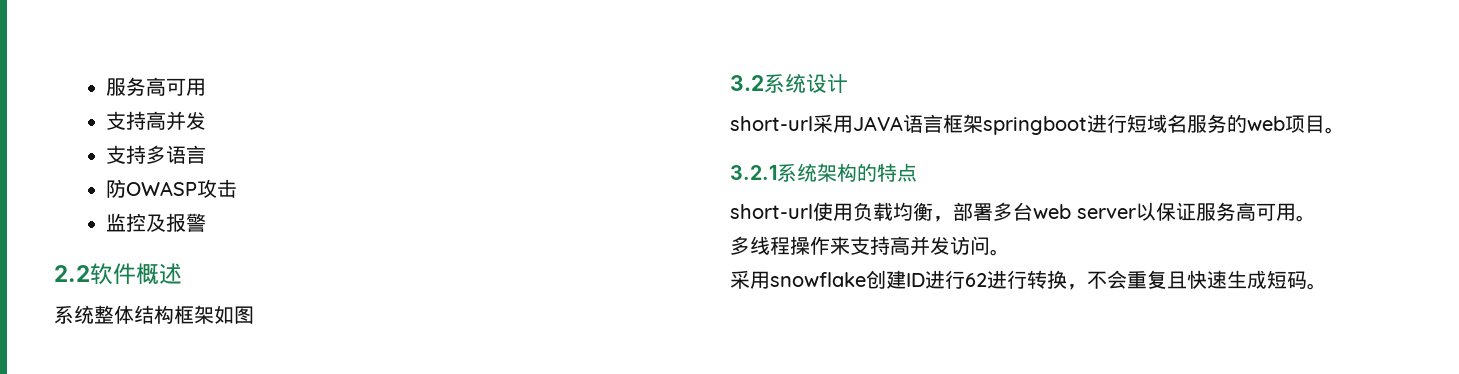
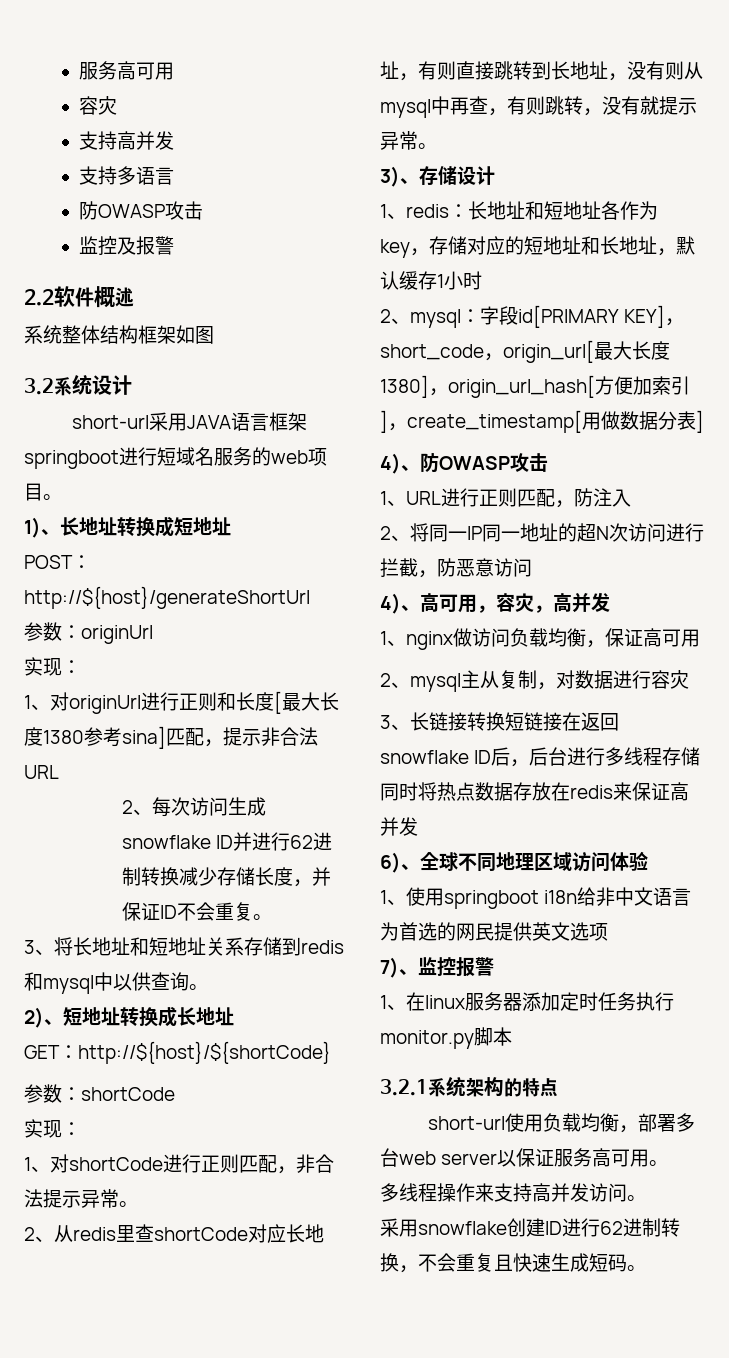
[105,77,206,96] 服务高可用 -> [78,61,174,80] [78,96,117,115] 服务高可用 // 容灾
(1345, 130) none -> [24,516,231,538] [24,555,91,569] [24,586,310,609] [24,622,153,644] [24,657,81,676] [24,691,339,714] [24,726,318,749] [24,765,59,779] [121,797,266,817] [121,832,332,851] [121,867,331,887] [121,902,272,921] [24,937,344,956] [24,972,208,994] [24,1006,234,1028] [24,1041,331,1064] [24,1084,175,1103] [24,1119,81,1138] [24,1154,334,1174] [24,1189,138,1208] [24,1224,324,1243] [380,61,703,81] [380,96,697,118] [380,131,437,150] [380,166,495,187] [380,201,658,220] [380,236,695,258] [380,271,482,290] [380,305,685,328] [380,340,670,363] [380,375,690,398] [380,410,704,433] [380,453,548,474] [380,488,631,508] [380,523,704,542] [380,558,532,578] [380,592,610,614] [380,628,700,650] [380,670,689,692] [380,712,619,731] [380,747,701,767] [380,782,689,801] [380,817,418,836] [380,851,648,873] [380,887,692,909] [380,922,608,941] [380,957,494,978] [380,992,674,1011] [380,1027,512,1049] // 1)、长地址转换成短地址 // POST：http://${host}/generateShortUrl // 参数：originUrl // 实现： // 1、对originUrl进行正则和长度[最大长度1380参考sina]匹配，提示非合法URL // 2、每次访问生成snowflake ID并进行62进制转换减少存储长度，并保证ID不会重复。 // 3、将长地址和短地址关系存储到redis和mysql中以供查询。 // 2)、短地址转换成长地址 // GET：http://${host}/${shortCode} // 参数：shortCode // 实现： // 1、对shortCode进行正则匹配，非合法提示异常。 // 2、从redis里查shortCode对应长地址，有则直接跳转到长地址，没有则从mysql中再查，有则跳转，没有就提示异常。 // 3)、存储设计 // 1、redis：长地址和短地址各作为key，存储对应的短地址和长地址，默认缓存1小时 // 2、mysql：字段id[PRIMARY KEY]，short_code，origin_url[最大长度1380]，origin_url_hash[方便加索引]，create_timestamp[用做数据分表] // 4)、防OWASP攻击 // 1、URL进行正则匹配，防注入 // 2、将同一IP同一地址的超N次访问进行拦截，防恶意访问 // 4)、高可用，容灾，高并发 // 1、nginx做访问负载均衡，保证高可用 // 2、mysql主从复制，对数据进行容灾 // 3、长链接转换短链接在返回snowflake ID后，后台进行多线程存储同时将热点数据存放在redis来保证高并发 // 6)、全球不同地理区域访问体验 // 1、使用springboot i18n给非中文语言为首选的网民提供英文选项 // 7)、监控报警 // 1、在linux服务器添加定时任务执行monitor.py脚本
[1007,270,1027,289] 行 -> [642,1218,661,1237] 制

